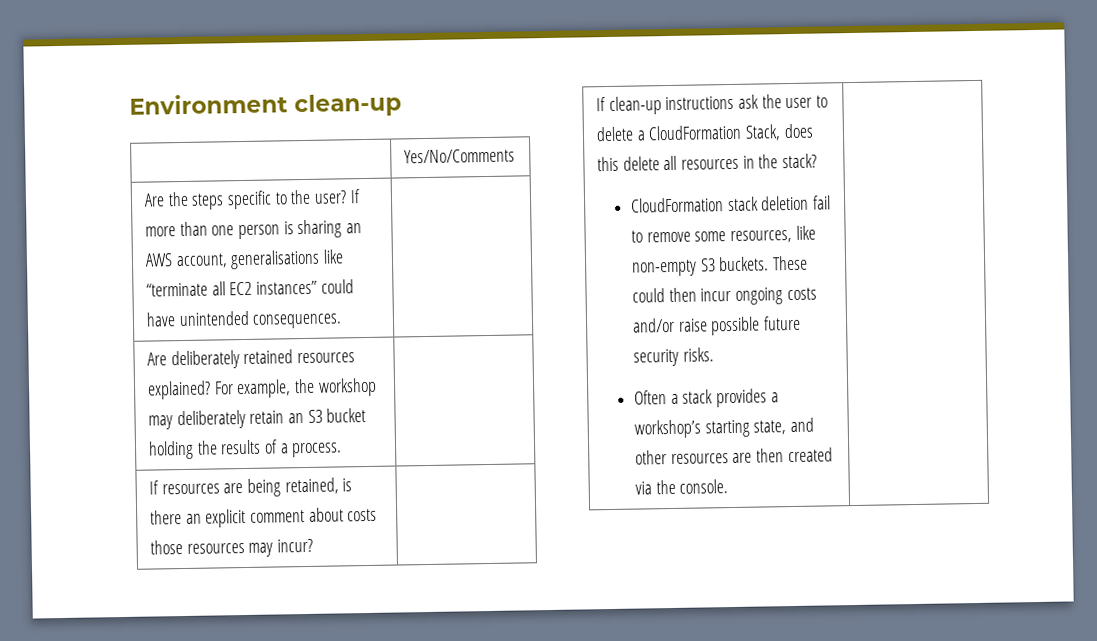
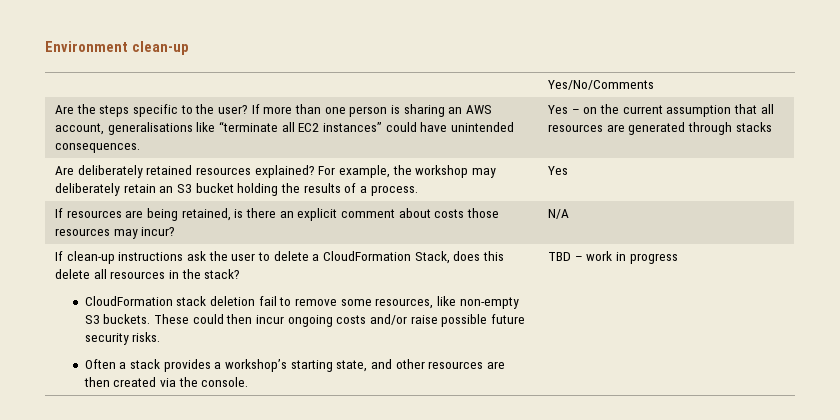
(343, 321) none -> [548,104,774,117] [548,122,772,135] Yes – on the current assumption that all resources are generated through stacks
(343, 450) none -> [548,166,569,175] Yes
(313, 545) none -> [548,209,570,219] N/A
(729, 486) none -> [548,251,678,264] TBD – work in progress

